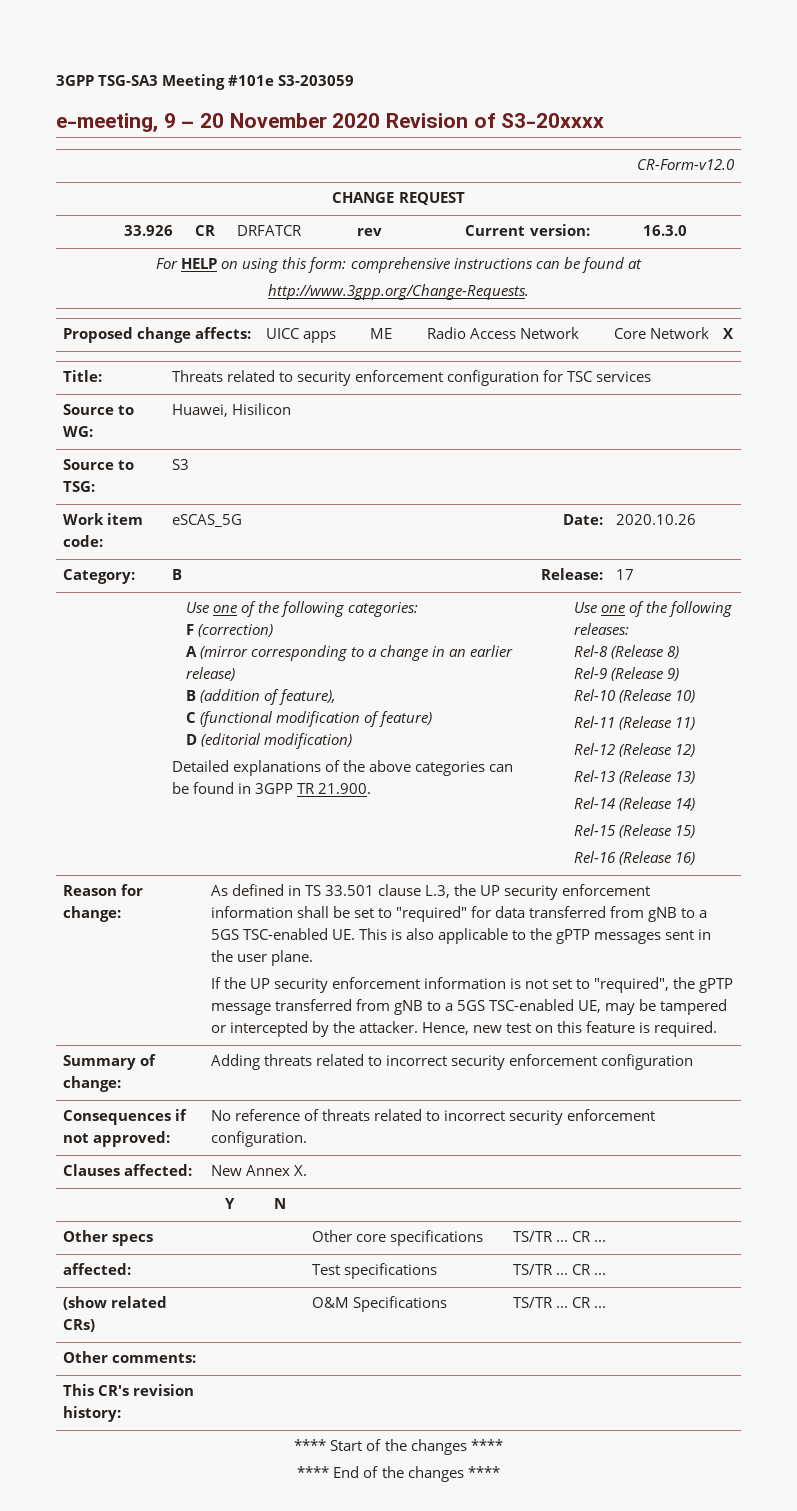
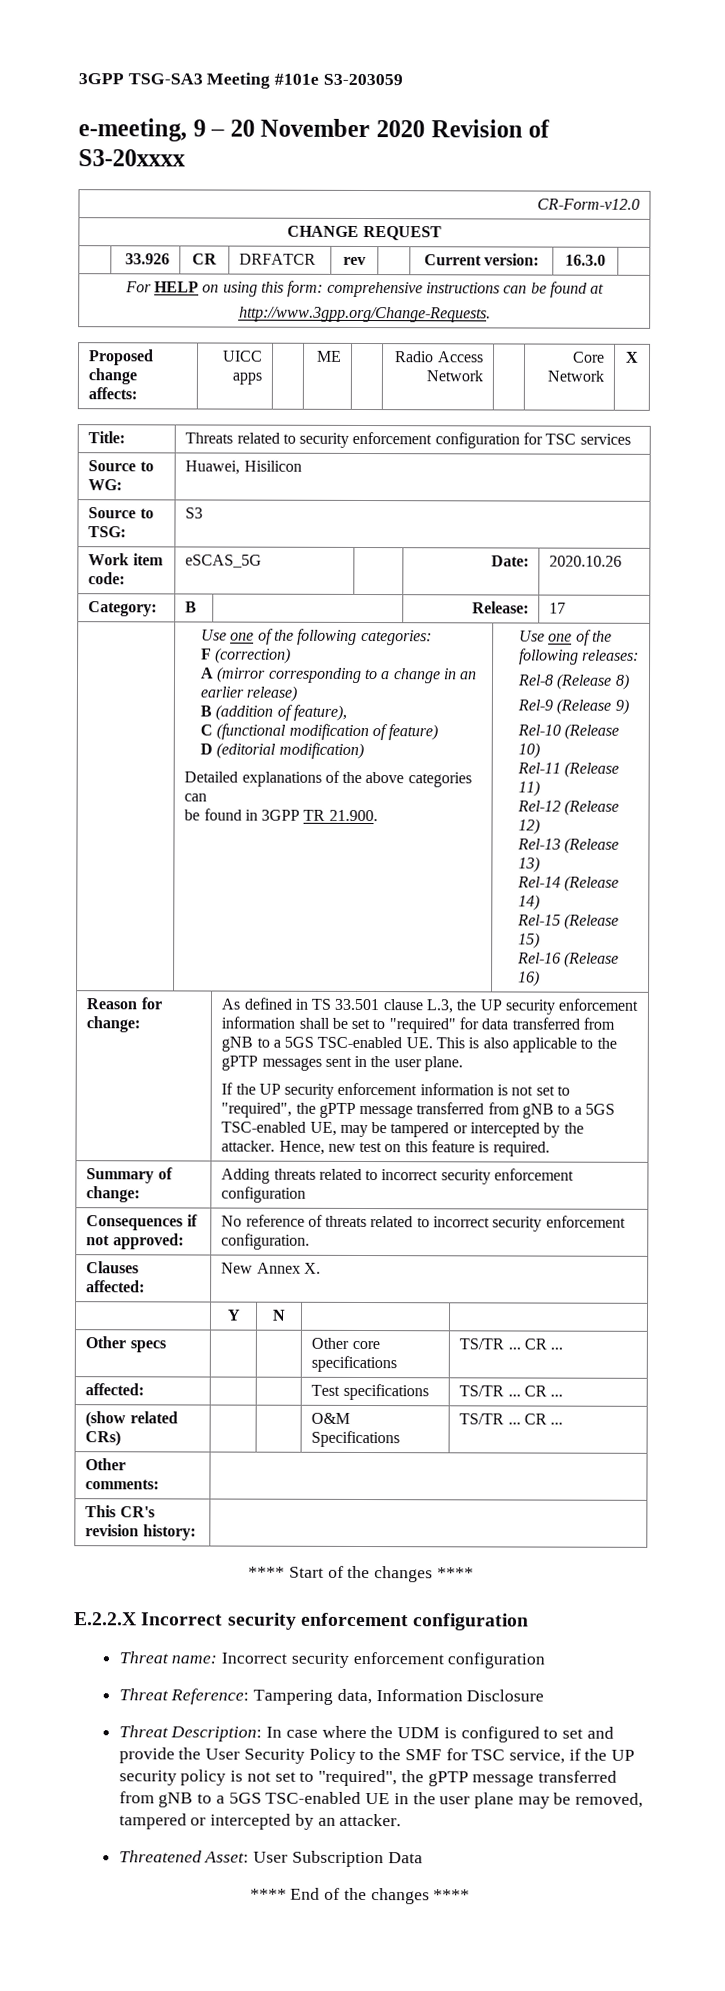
(503, 1445) none -> [74,1612,530,1631] [118,1651,546,1669] [118,1688,545,1705] [118,1725,614,1743] [118,1747,636,1764] [118,1769,618,1787] [118,1791,644,1809] [118,1813,402,1830] [118,1850,423,1868] // E.2.2.X Incorrect security enforcement configuration // Threat name: Incorrect security enforcement configuration // Threat Reference: Tampering data, Information Disclosure // Threat Description: In case where the UDM is configured to set and provide the User Security Policy to the SMF for TSC service, if the UP security policy is not set to "required", the gPTP message transferred from gNB to a 5GS TSC-enabled UE in the user plane may be removed, tampered or intercepted by an attacker. // Threatened Asset: User Subscription Data

